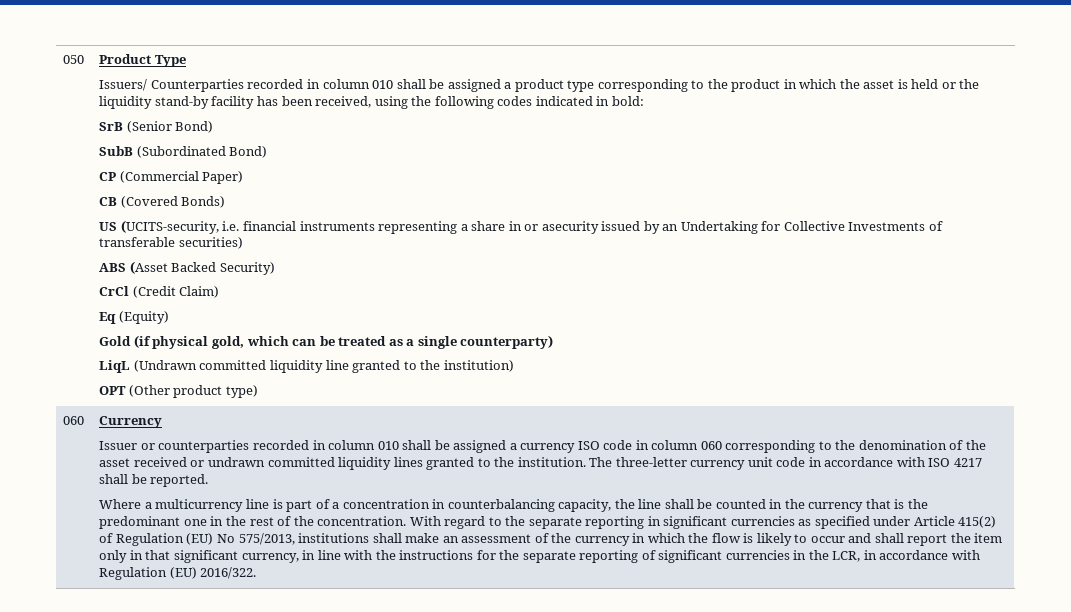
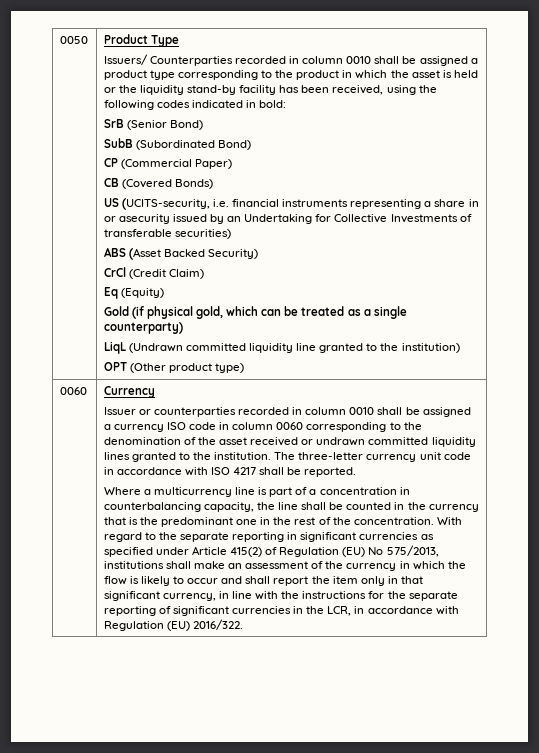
[63,55,85,64] 050 -> [59,36,88,44] 0050
[372,80,394,89] 010 -> [346,56,372,64] 0010
[63,416,85,425] 060 -> [59,387,87,395] 0060
[377,441,399,450] 010 -> [349,407,375,415] 0010
[700,441,722,450] 060 -> [276,422,304,430] 0060

